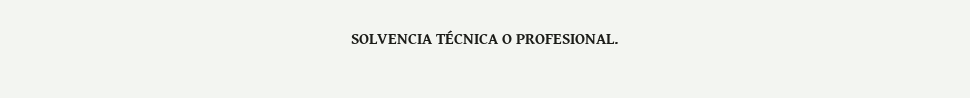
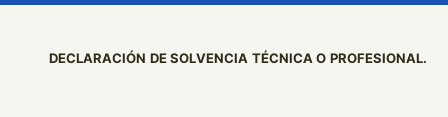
(350, 38) none -> [48,50,167,64] DECLARACIÓN DE

